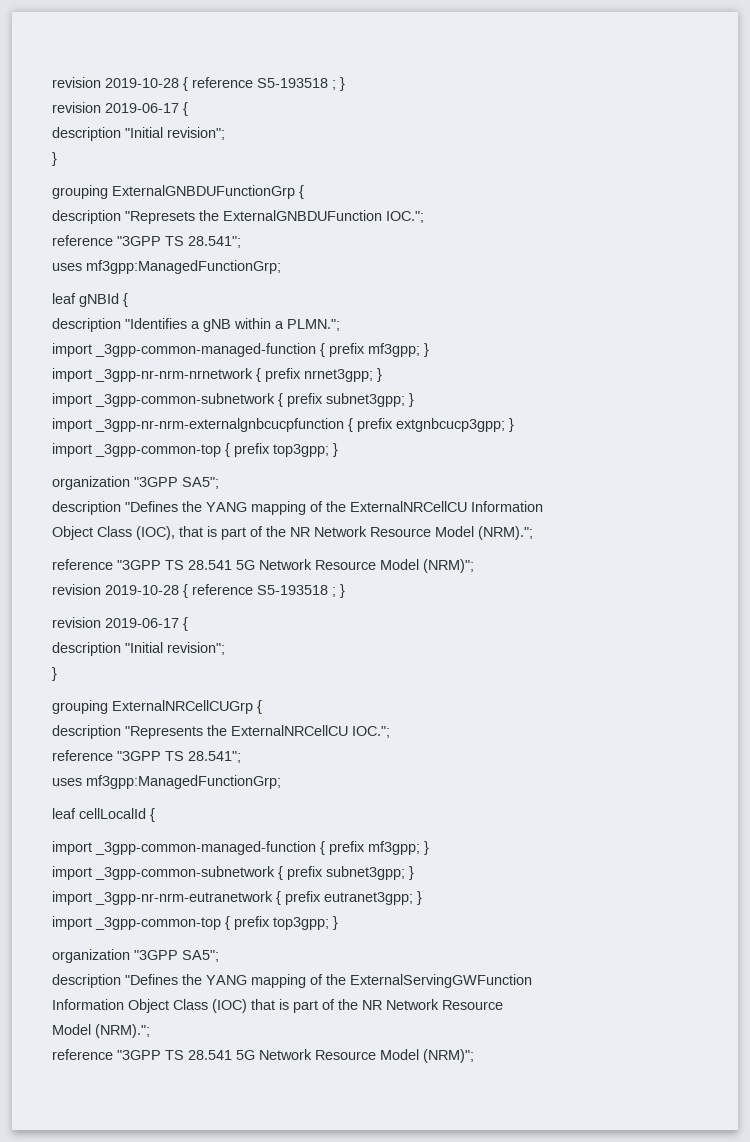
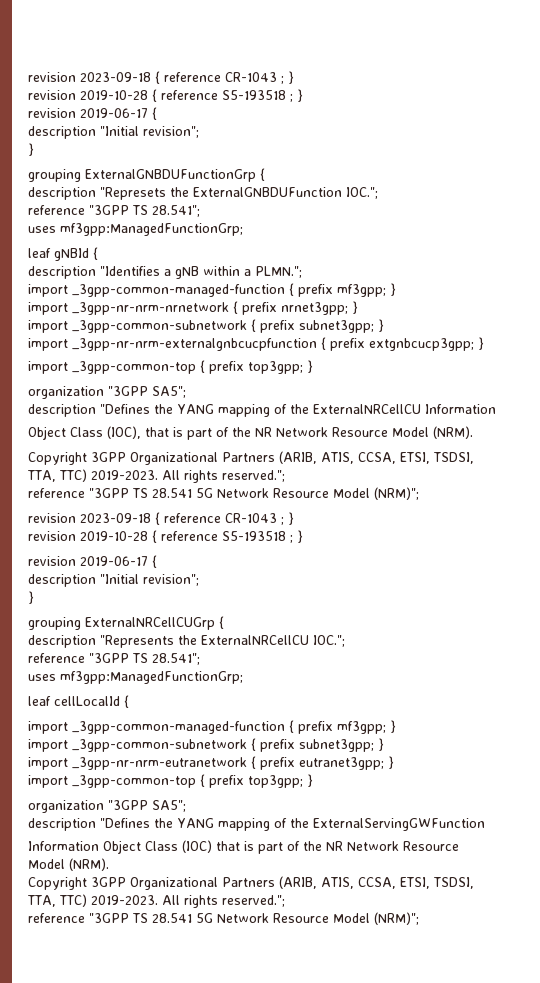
[52,77,101,88] revision -> [28,71,294,84] [28,90,76,100] revision 2023-09-18 { reference CR-1043 ; } // revision
[478,526,533,540] [52,559,474,573] (NRM)."; // reference "3GPP TS 28.541 5G Network Resource Model (NRM)"; -> [433,426,473,439] [28,451,474,465] [27,469,285,483] [28,487,419,500] [28,512,294,525] (NRM). // Copyright 3GPP Organizational Partners (ARIB, ATIS, CCSA, ETSI, TSDSI, // TTA, TTC) 2019-2023. All rights reserved."; // reference "3GPP TS 28.541 5G Network Resource Model (NRM)"; // revision 2023-09-18 { reference CR-1043 ; }
[95,1024,150,1038] (NRM)."; -> [69,858,109,871] [28,876,474,890] [27,894,285,908] (NRM). // Copyright 3GPP Organizational Partners (ARIB, ATIS, CCSA, ETSI, TSDSI, // TTA, TTC) 2019-2023. All rights reserved.";

